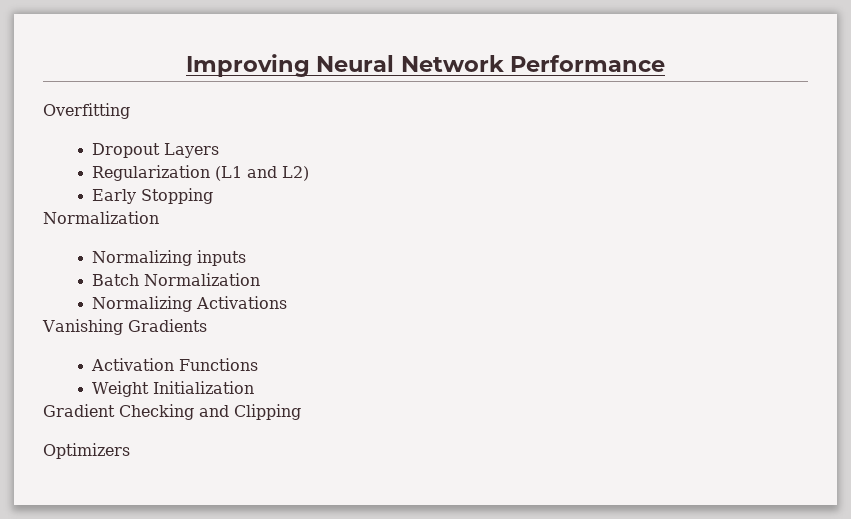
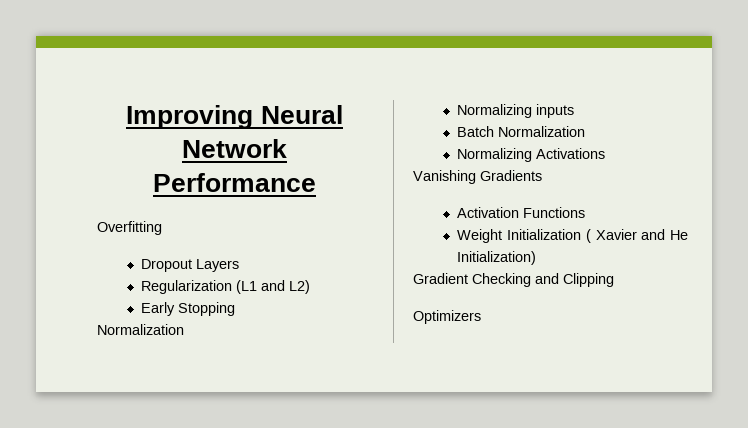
(255, 387) none -> [585,229,688,243] [457,251,537,265] ( Xavier and He Initialization)

